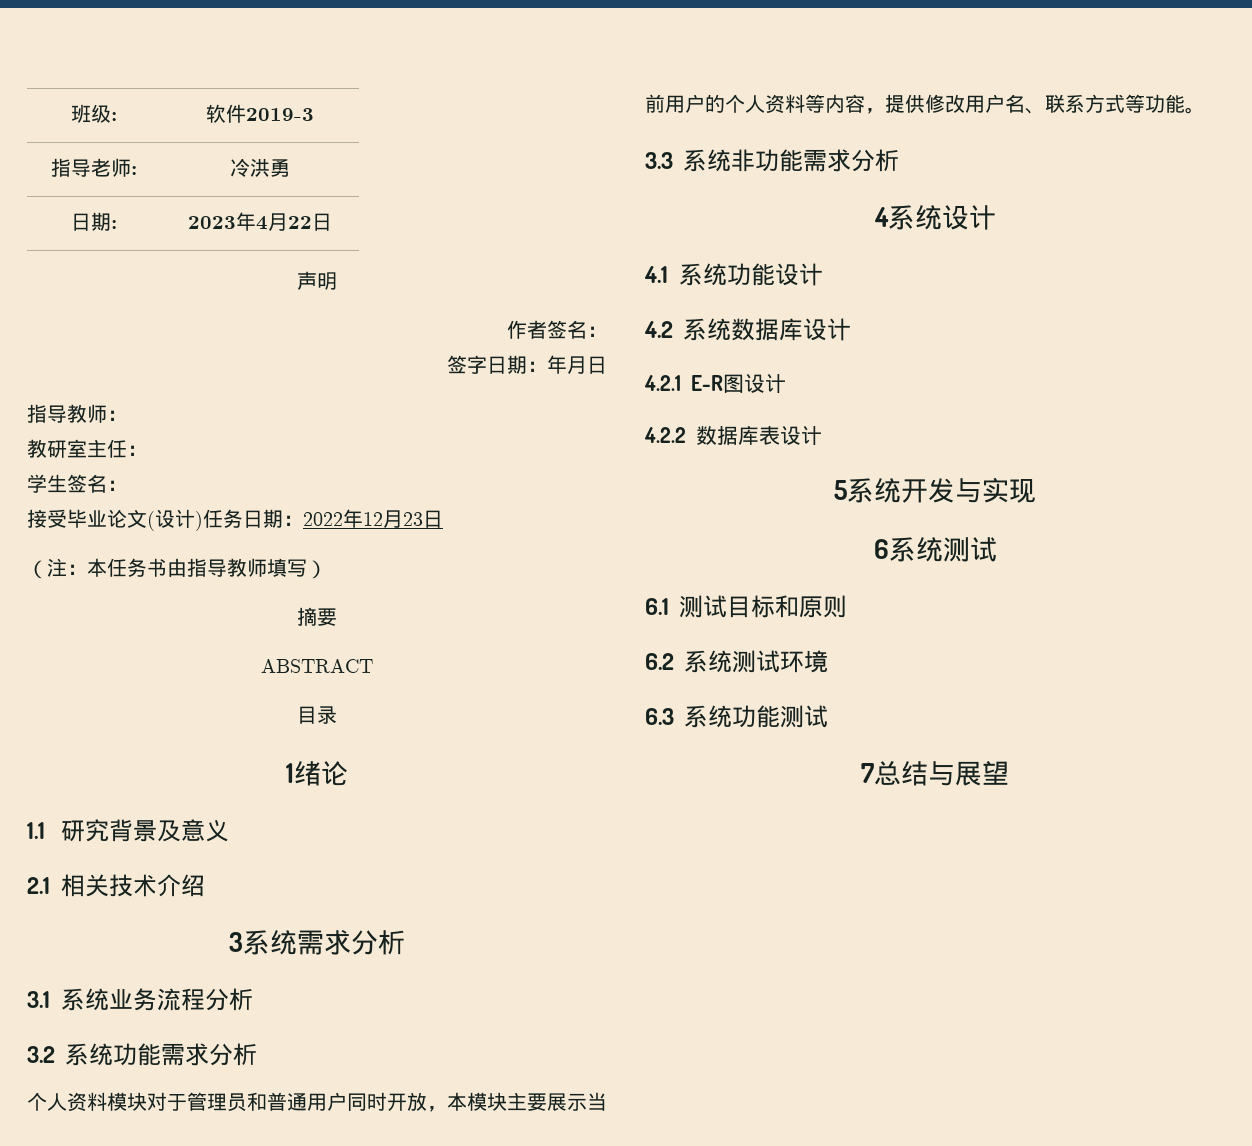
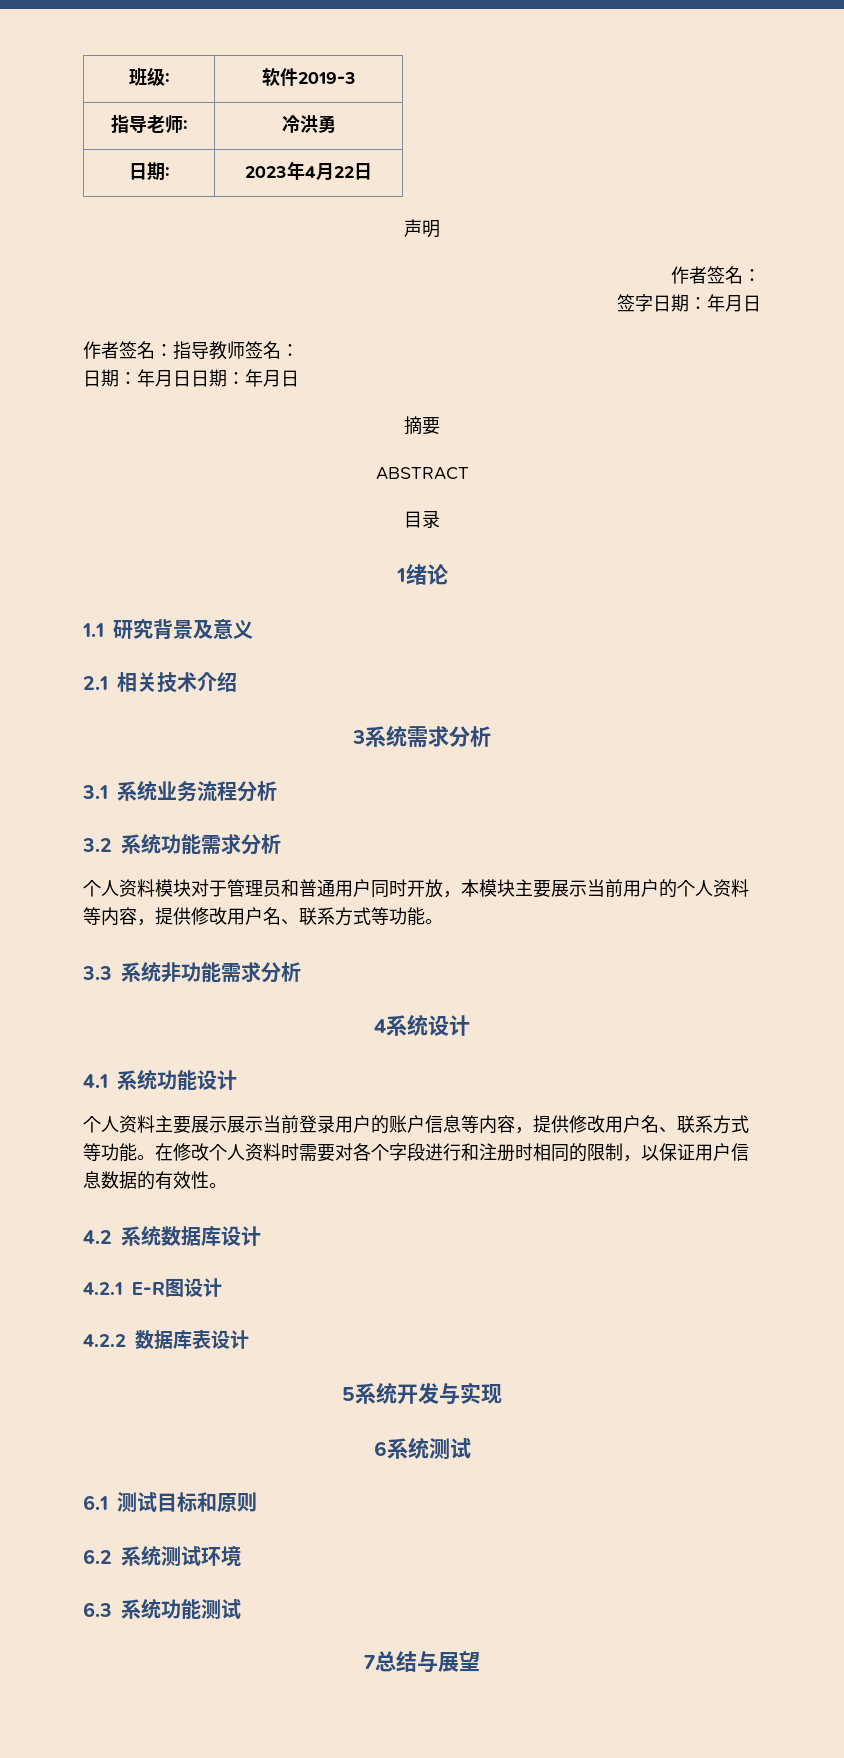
[27,404,127,423] [27,439,147,458] [27,474,127,493] [27,509,443,531] [27,558,327,579] 指导教师： // 教研室主任： // 学生签名： // 接受毕业论文(设计)任务日期：2022年12月23日 // （注：本任务书由指导教师填写） -> [83,341,299,360] [83,369,299,387] 作者签名：指导教师签名： // 日期：年月日日期：年月日
(823, 274) none -> [83,1115,749,1134] [83,1143,749,1162] [83,1171,227,1190] // 个人资料主要展示展示当前登录用户的账户信息等内容，提供修改用户名、联系方式等功能。在修改个人资料时需要对各个字段进行和注册时相同的限制，以保证用户信息数据的有效性。

